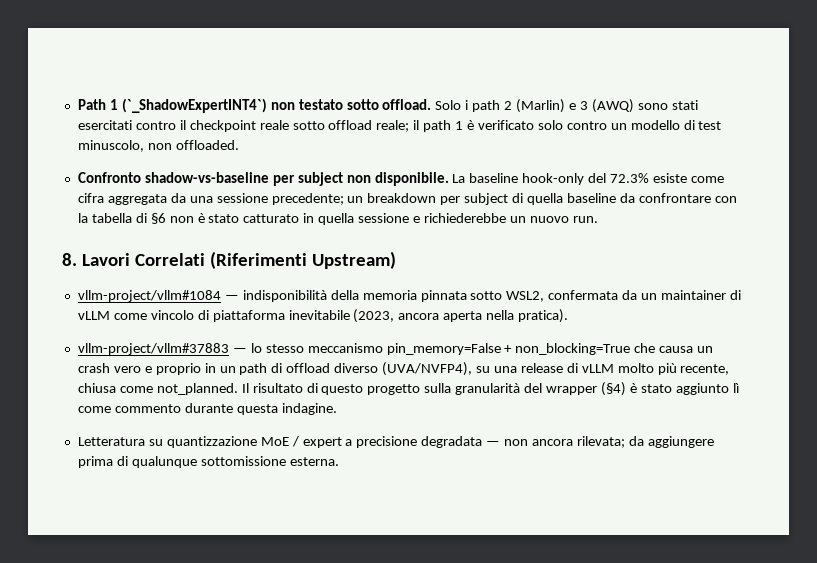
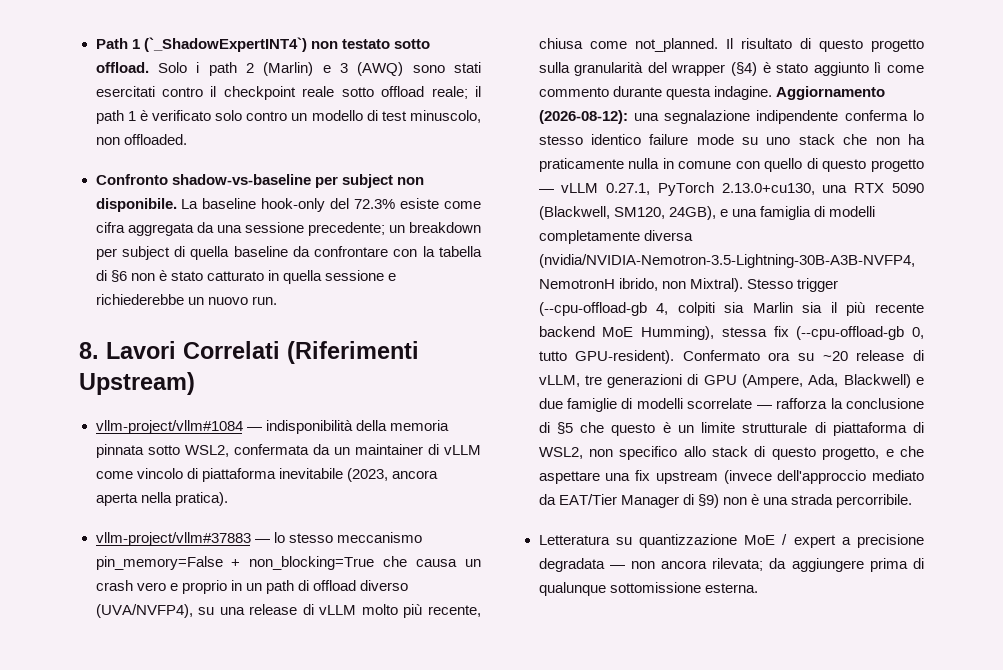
(337, 409) none -> [775,86,885,100] [538,110,924,124] [538,134,926,145] [538,158,924,172] [538,182,924,196] [538,206,875,220] [538,230,693,244] [538,254,915,268] [538,278,838,292] [538,302,924,316] [538,326,924,340] [538,350,925,364] [538,374,924,388] [538,398,924,412] [538,422,924,436] [538,446,924,460] [538,470,924,484] [538,494,912,508] Aggiornamento (2026-08-12): una segnalazione indipendente conferma lo stesso identico failure mode su uno stack che non ha praticamente nulla in comune con quello di questo progetto — vLLM 0.27.1, PyTorch 2.13.0+cu130, una RTX 5090 (Blackwell, SM120, 24GB), e una famiglia di modelli completamente diversa (nvidia/NVIDIA-Nemotron-3.5-Lightning-30B-A3B-NVFP4, NemotronH ibrido, non Mixtral). Stesso trigger (--cpu-offload-gb 4, colpiti sia Marlin sia il più recente backend MoE Humming), stessa fix (--cpu-offload-gb 0, tutto GPU-resident). Confermato ora su ~20 release di vLLM, tre generazioni di GPU (Ampere, Ada, Blackwell) e due famiglie di modelli scorrelate — rafforza la conclusione di §5 che questo è un limite strutturale di piattaforma di WSL2, non specifico allo stack di questo progetto, e che aspettare una fix upstream (invece dell'approccio mediato da EAT/Tier Manager di §9) non è una strada percorribile.

